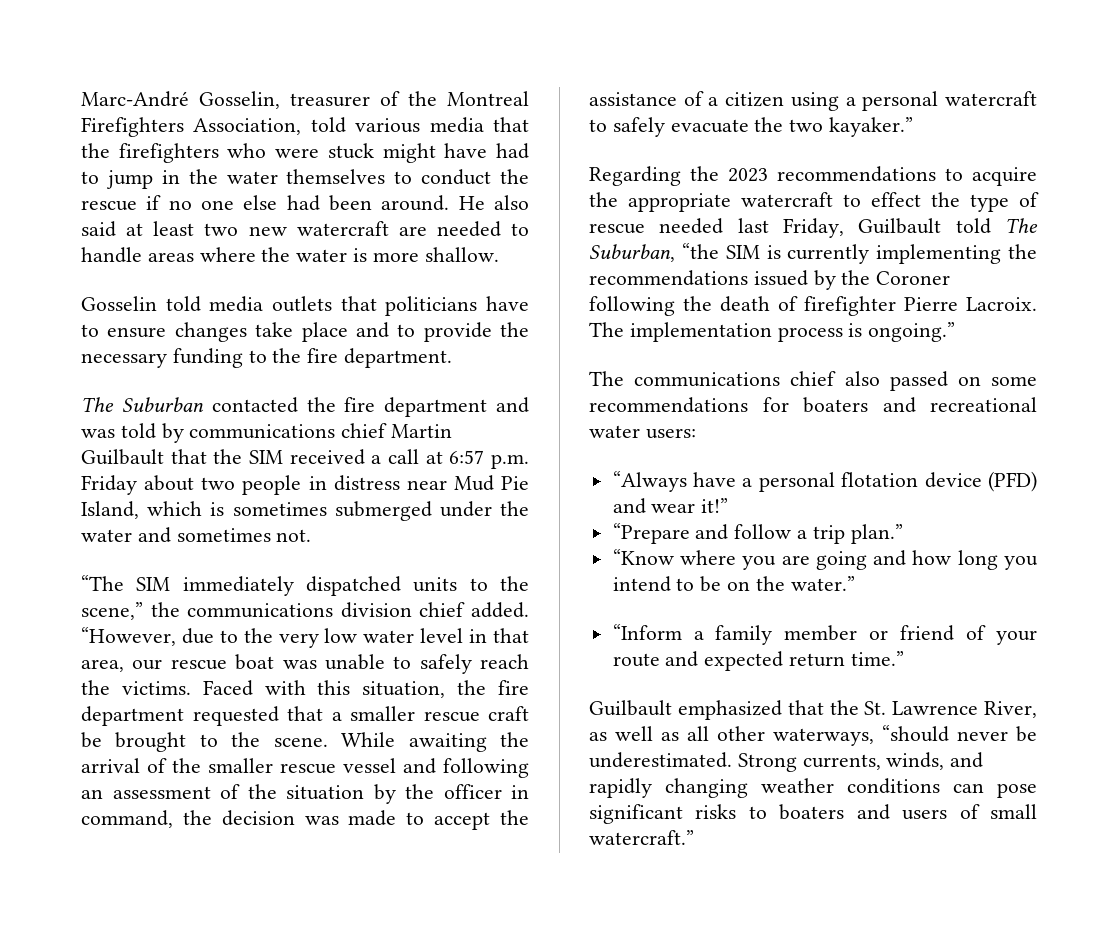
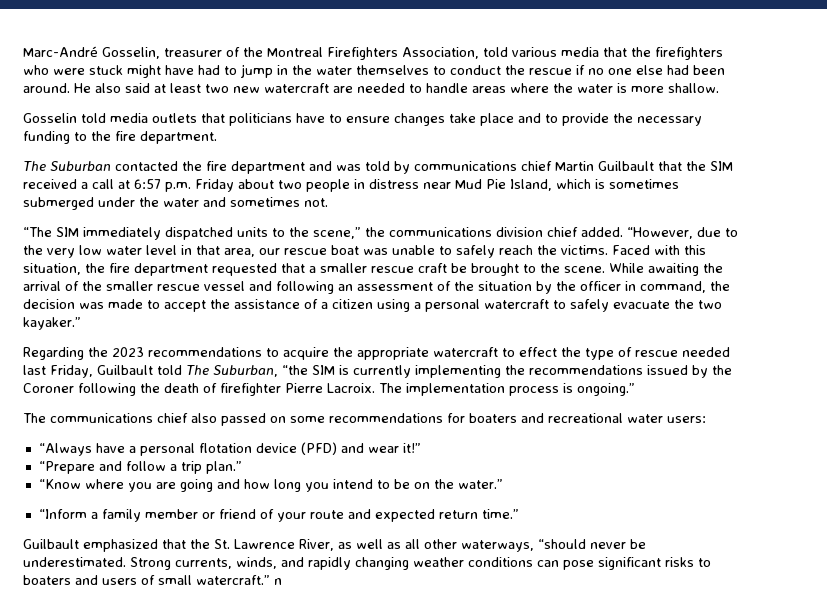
(694, 837) none -> [274,578,282,585] n

